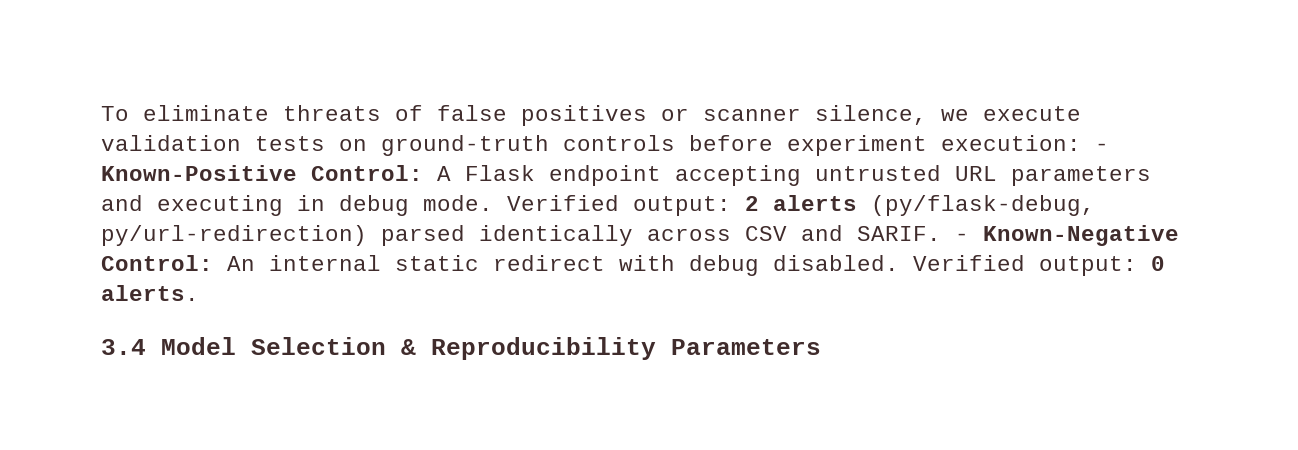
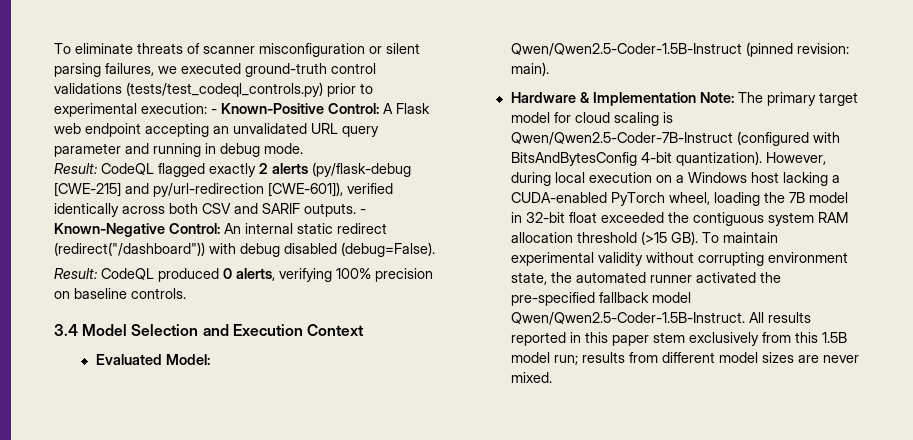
[437,105,1081,126] [101,135,927,156] false positives or scanner silence, we execute validation tests on ground-truth controls before experiment -> [203,43,420,57] [54,63,376,77] [54,82,373,97] [54,103,137,117] scanner misconfiguration or silent parsing failures, we executed ground-truth control validations (tests/test_codeql_controls.py) prior to experimental
(535, 173) none -> [54,123,81,134] web
[815,165,1151,186] [101,195,1095,216] [101,225,465,246] untrusted URL parameters and executing in debug mode. Verified output: 2 alerts (py/flask-debug, py/url-redirection) parsed -> [213,123,379,137] [54,143,303,157] [54,162,411,177] [54,182,393,197] an unvalidated URL query parameter and running in debug mode. // Result: CodeQL flagged exactly 2 alerts (py/flask-debug [CWE-215] and py/url-redirection [CWE-601]), verified
(731, 234) none -> [169,203,198,214] both
[857,226,941,241] SARIF. -> [262,203,356,217] SARIF outputs.
(605, 263) none -> [54,242,205,256] (redirect("/dashboard"))
[773,255,1165,276] [101,285,199,301] [101,337,821,360] disabled. Verified output: 0 alerts. // 3.4 Model Selection & Reproducibility Parameters -> [284,242,435,257] [54,268,433,282] [54,288,186,299] [54,324,364,336] [95,354,210,365] [510,42,849,57] [510,62,549,76] [510,92,858,106] [510,112,673,126] [510,131,840,146] [510,151,826,166] [510,172,840,186] [510,192,848,206] [510,212,848,226] [510,231,778,245] [510,252,848,266] [510,272,781,285] [510,292,691,306] [510,312,811,325] [510,332,847,346] [510,352,859,365] [510,372,552,383] disabled (debug=False). // Result: CodeQL produced 0 alerts, verifying 100% precision on baseline controls. // 3.4 Model Selection and Execution Context // Evaluated Model: Qwen/Qwen2.5-Coder-1.5B-Instruct (pinned revision: main). // Hardware & Implementation Note: The primary target model for cloud scaling is Qwen/Qwen2.5-Coder-7B-Instruct (configured with BitsAndBytesConfig 4-bit quantization). However, during local execution on a Windows host lacking a CUDA-enabled PyTorch wheel, loading the 7B model in 32-bit float exceeded the contiguous system RAM allocation threshold (>15 GB). To maintain experimental validity without corrupting environment state, the automated runner activated the pre-specified fallback model Qwen/Qwen2.5-Coder-1.5B-Instruct. All results reported in this paper stem exclusively from this 1.5B model run; results from different model sizes are never mixed.

